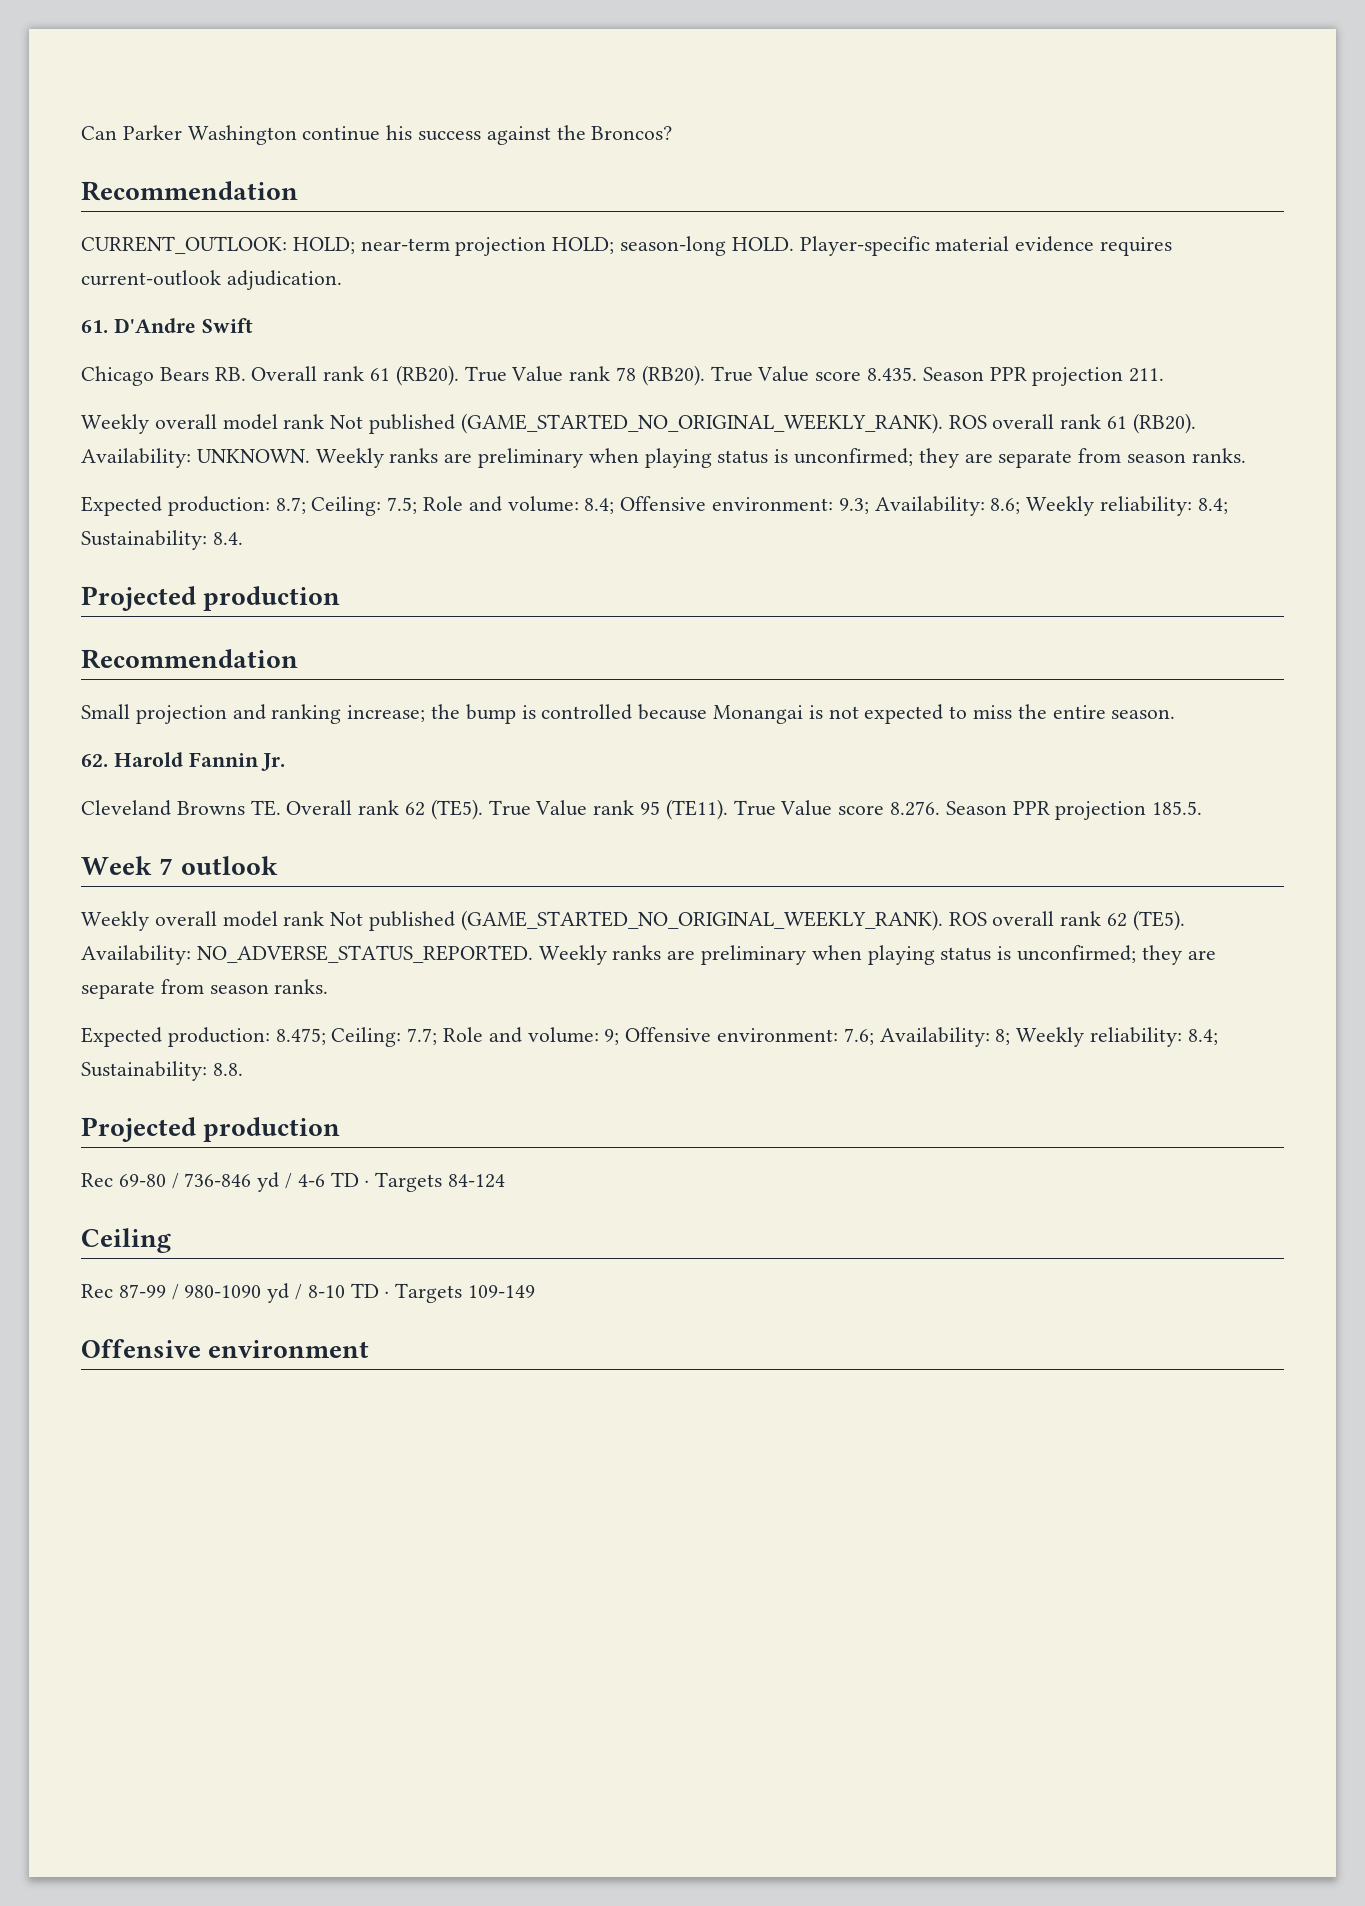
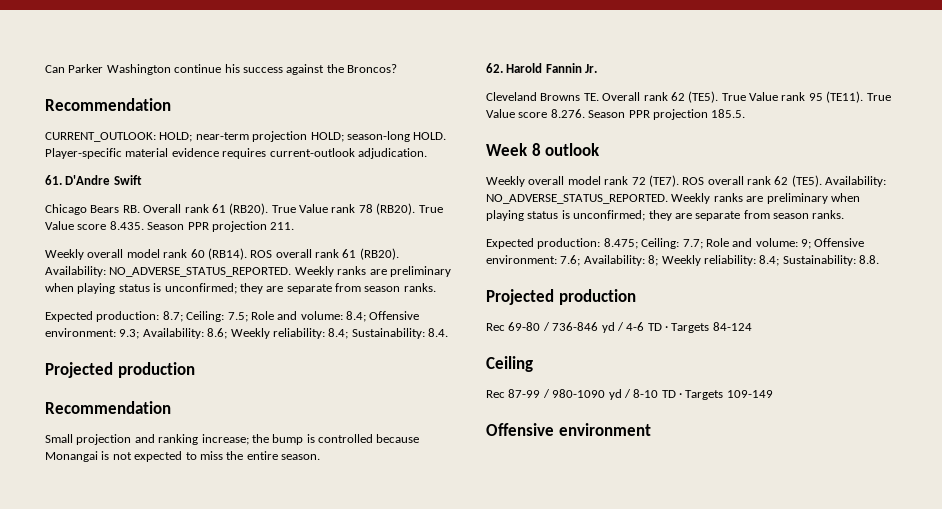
[330,413,943,434] Not published (GAME_STARTED_NO_ORIGINAL_WEEKLY_RANK). -> [190,248,247,260] 60 (RB14).
[196,449,310,463] UNKNOWN. -> [109,267,292,277] NO_ADVERSE_STATUS_REPORTED.
[159,858,174,875] 7 -> [531,143,541,156] 8
[330,910,943,931] Not published (GAME_STARTED_NO_ORIGINAL_WEEKLY_RANK). -> [631,175,679,187] 72 (TE7).

